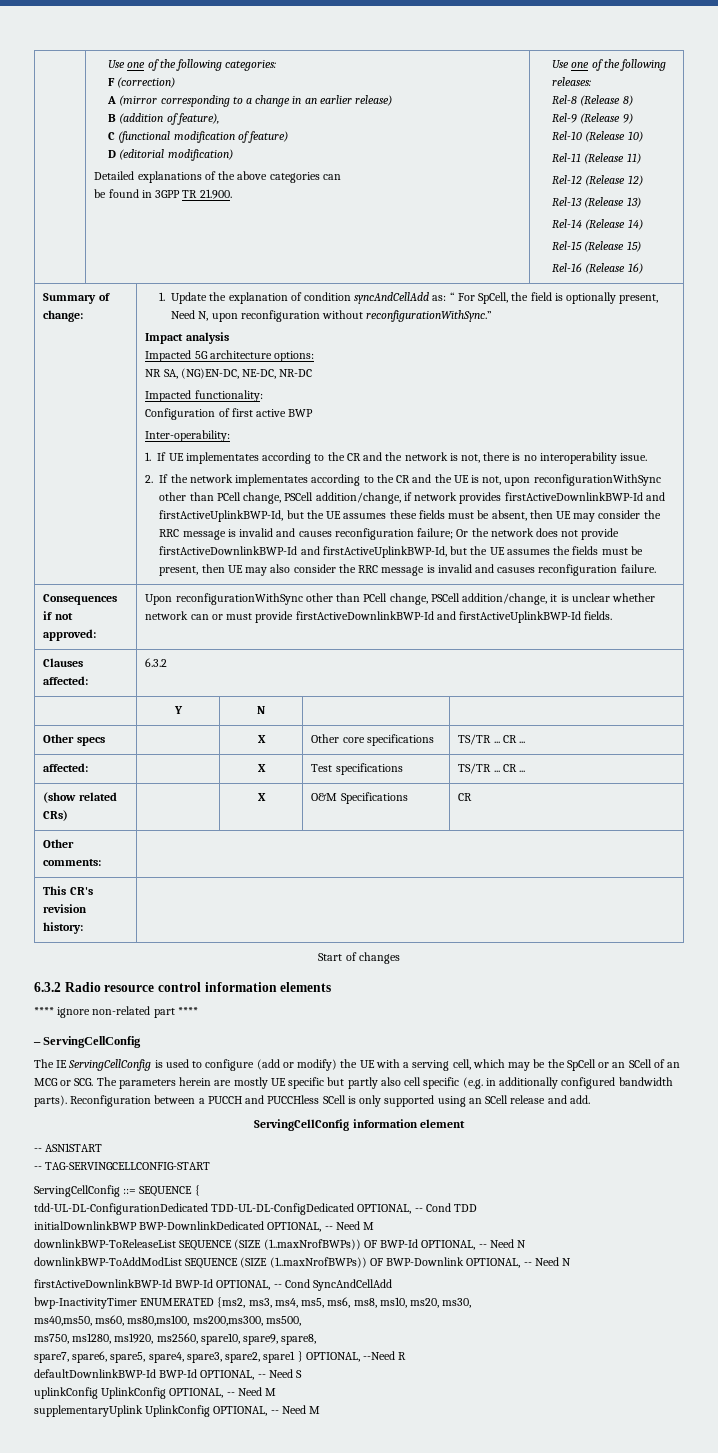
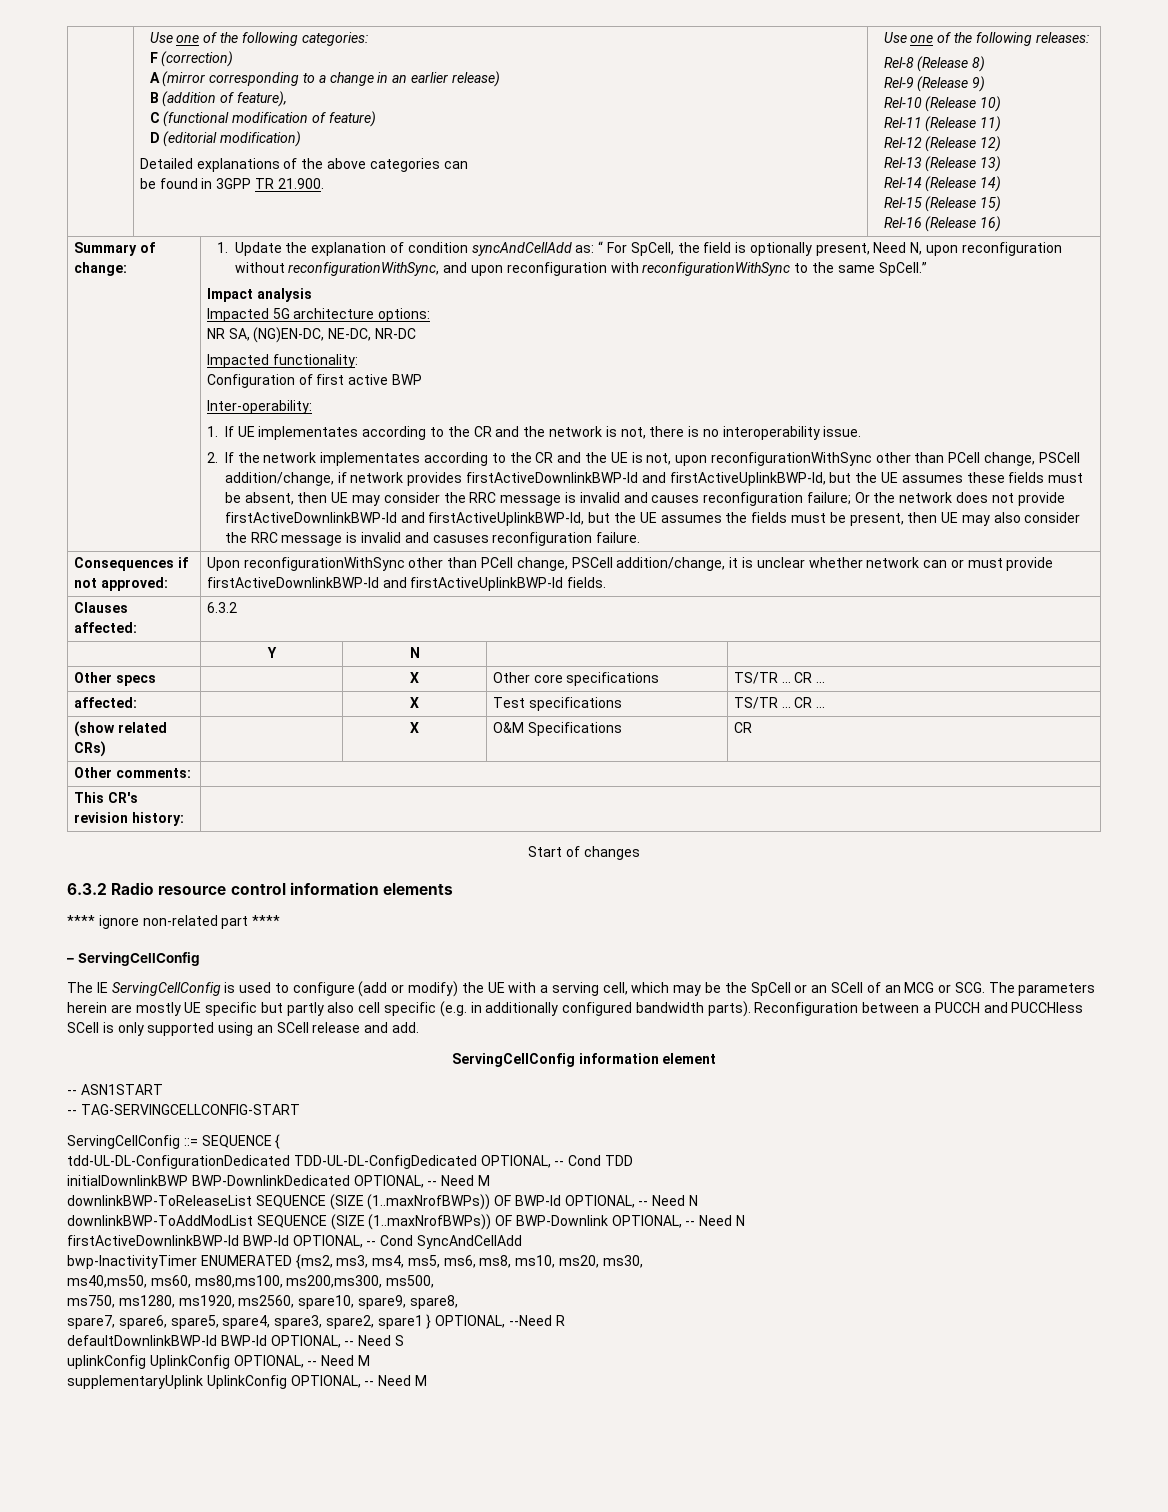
[366,310,493,322] reconfigurationWithSync.” -> [288,262,927,276] reconfigurationWithSync, and upon reconfiguration with reconfigurationWithSync to the same SpCell.”

